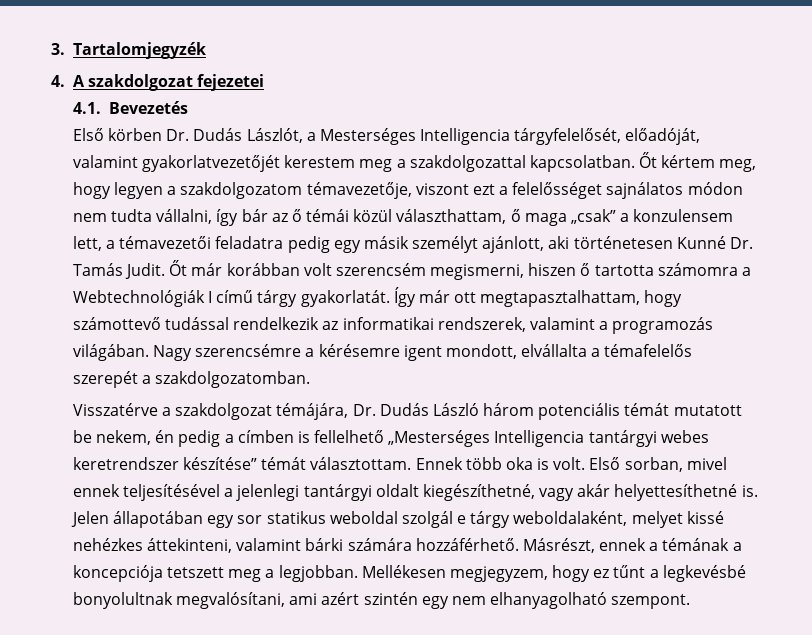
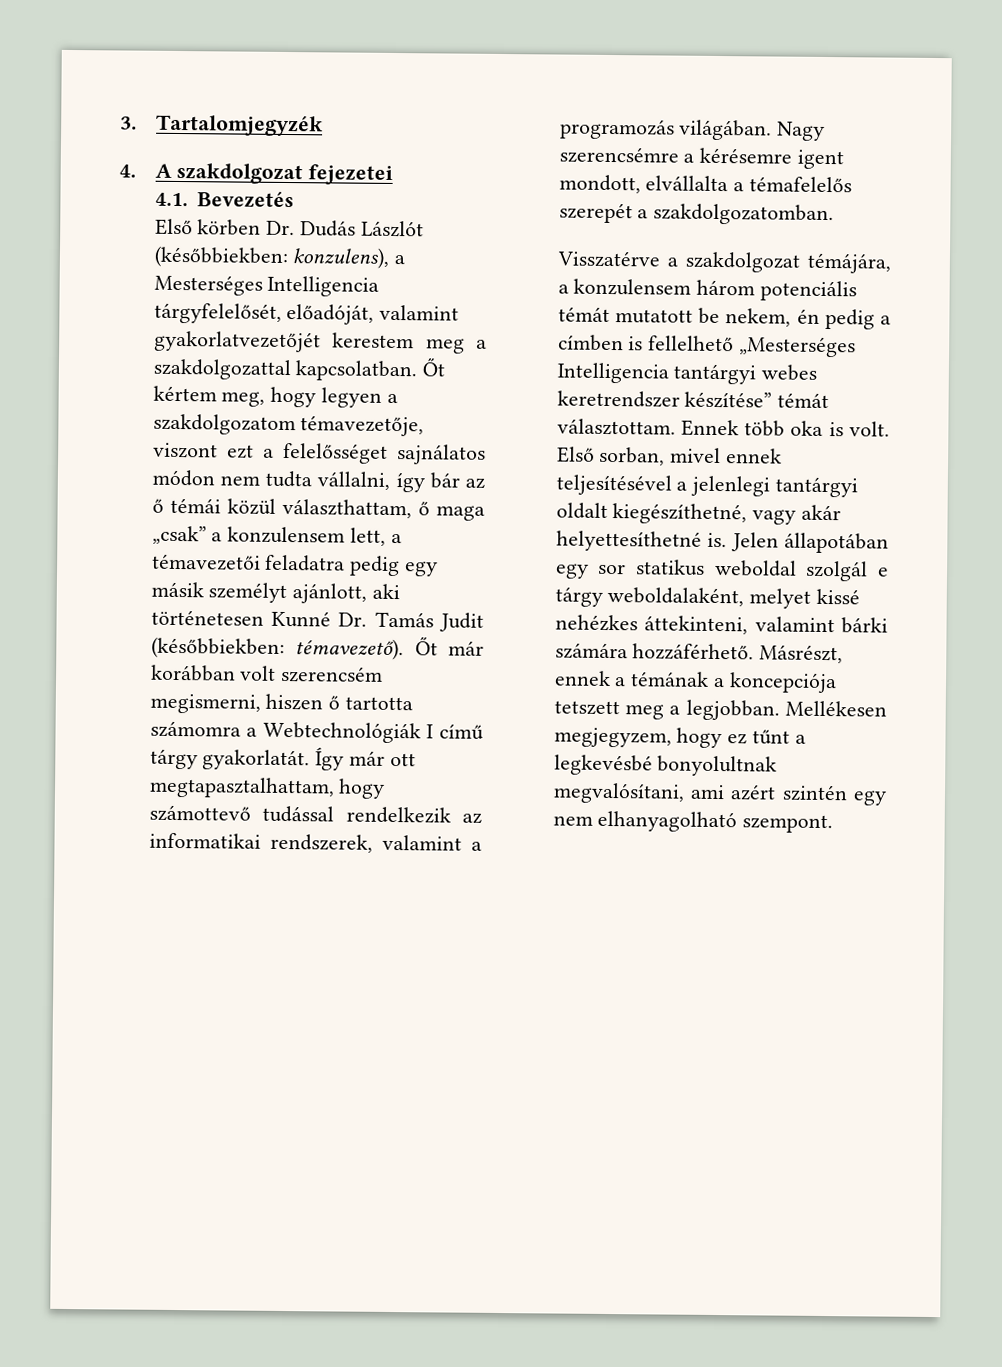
[246,128,303,143] Lászlót, -> [360,220,424,238] [153,245,391,269] Lászlót (későbbiekben: konzulens),
[124,263,165,279] Judit. -> [438,612,484,632] [150,636,405,661] Judit (későbbiekben: témavezető).
[352,403,479,416] Dr. Dudás László -> [557,278,692,296] a konzulensem

